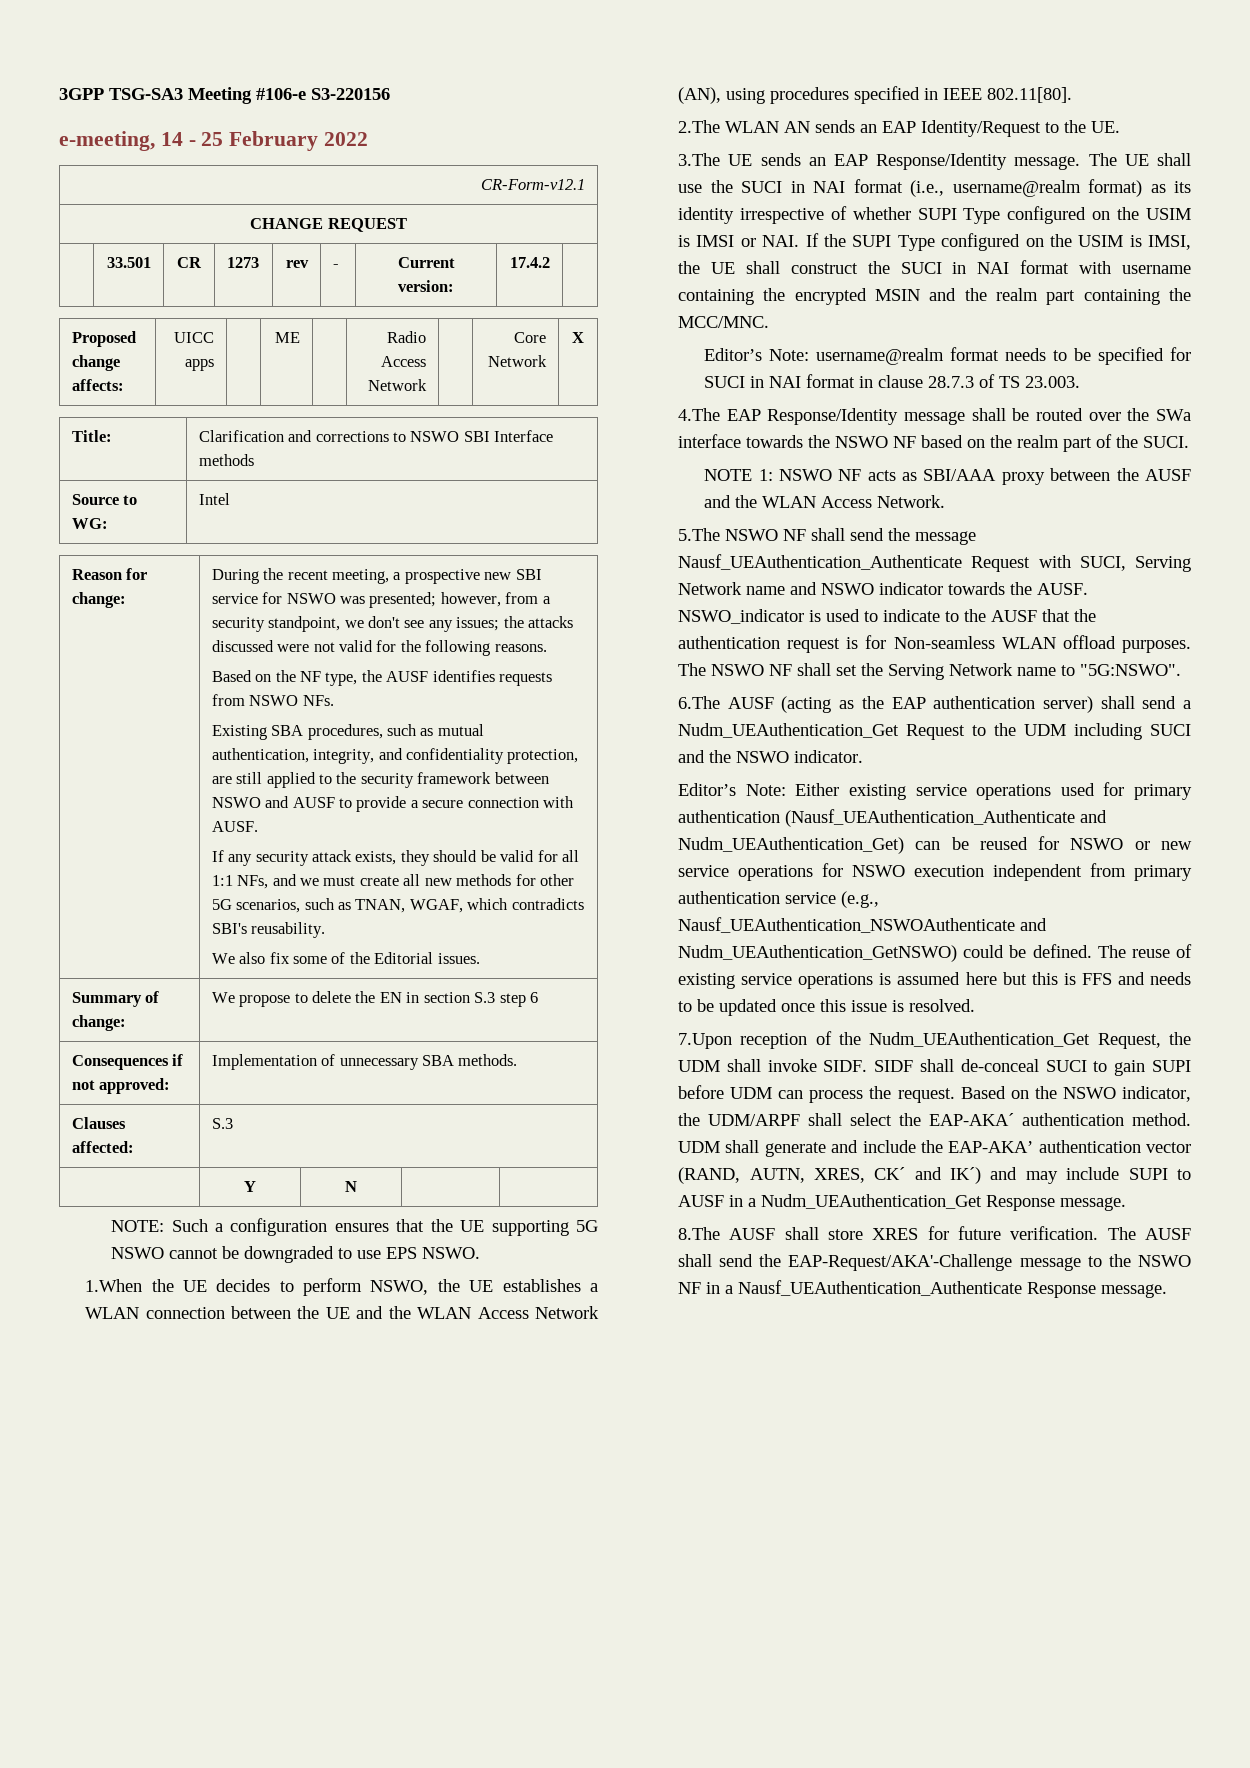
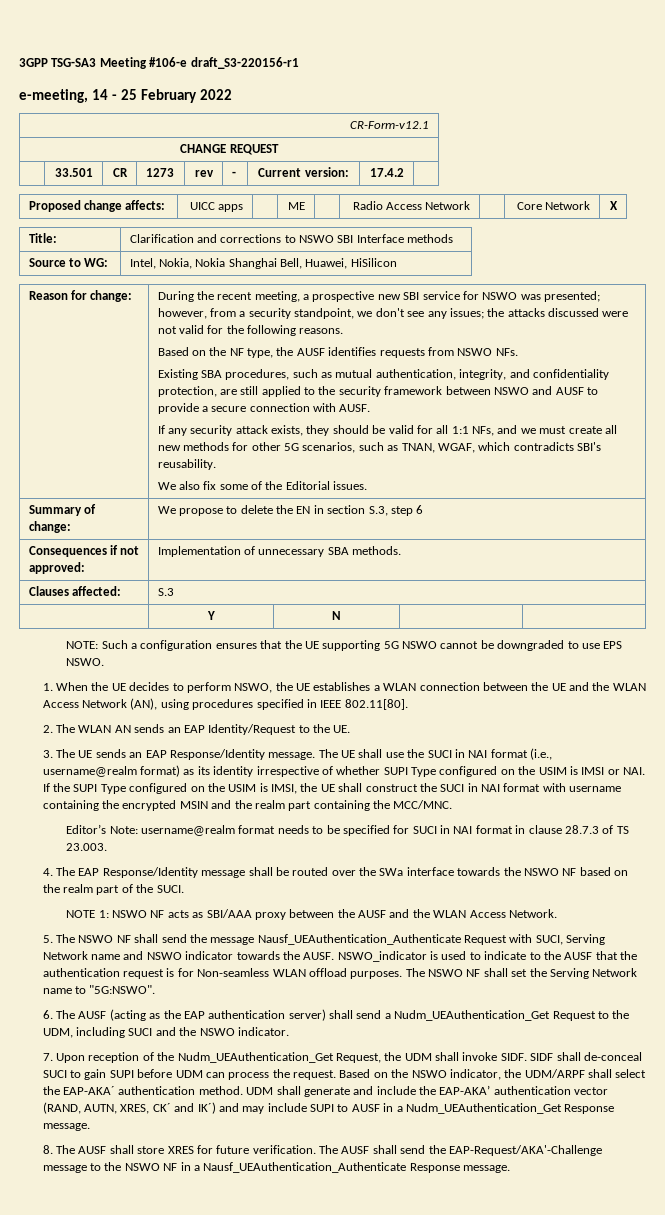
[311,88,390,100] S3-220156 -> [190,57,299,69] draft_S3-220156-r1
[198,493,230,505] Intel -> [129,258,397,269] Intel, Nokia, Nokia Shanghai Bell, Huawei, HiSilicon
[474,992,496,1003] S.3 -> [368,506,388,516] S.3,
[85,1279,143,1292] 1.When -> [42,682,89,691] 1. When
[678,120,721,133] 2.The -> [42,724,76,733] 2. The
[678,153,721,166] 3.The -> [42,749,76,758] 3. The
[678,408,721,421] 4.The -> [42,867,76,876] 4. The
[678,528,721,541] 5.The -> [42,934,76,943] 5. The
[678,696,721,709] 6.The -> [42,1010,76,1019] 6. The
[1024,724,1067,736] UDM -> [42,1028,73,1038] UDM,
[678,782,1192,800] [678,809,1108,827] [678,836,1192,854] [678,863,1192,881] [678,891,880,908] [678,917,1048,933] [678,944,1192,962] [678,972,1191,989] [678,999,976,1016] [678,1033,733,1049] Editor’s Note: Either existing service operations used for primary authentication (Nausf_UEAuthentication_Authenticate and Nudm_UEAuthentication_Get) can be reused for NSWO or new service operations for NSWO execution independent from primary authentication service (e.g., Nausf_UEAuthentication_NSWOAuthenticate and Nudm_UEAuthentication_GetNSWO) could be defined. The reuse of existing service operations is assumed here but this is FFS and needs to be updated once this issue is resolved. // 7.Upon -> [42,1053,86,1063] 7. Upon
[678,1227,721,1240] 8.The -> [42,1145,76,1154] 8. The

